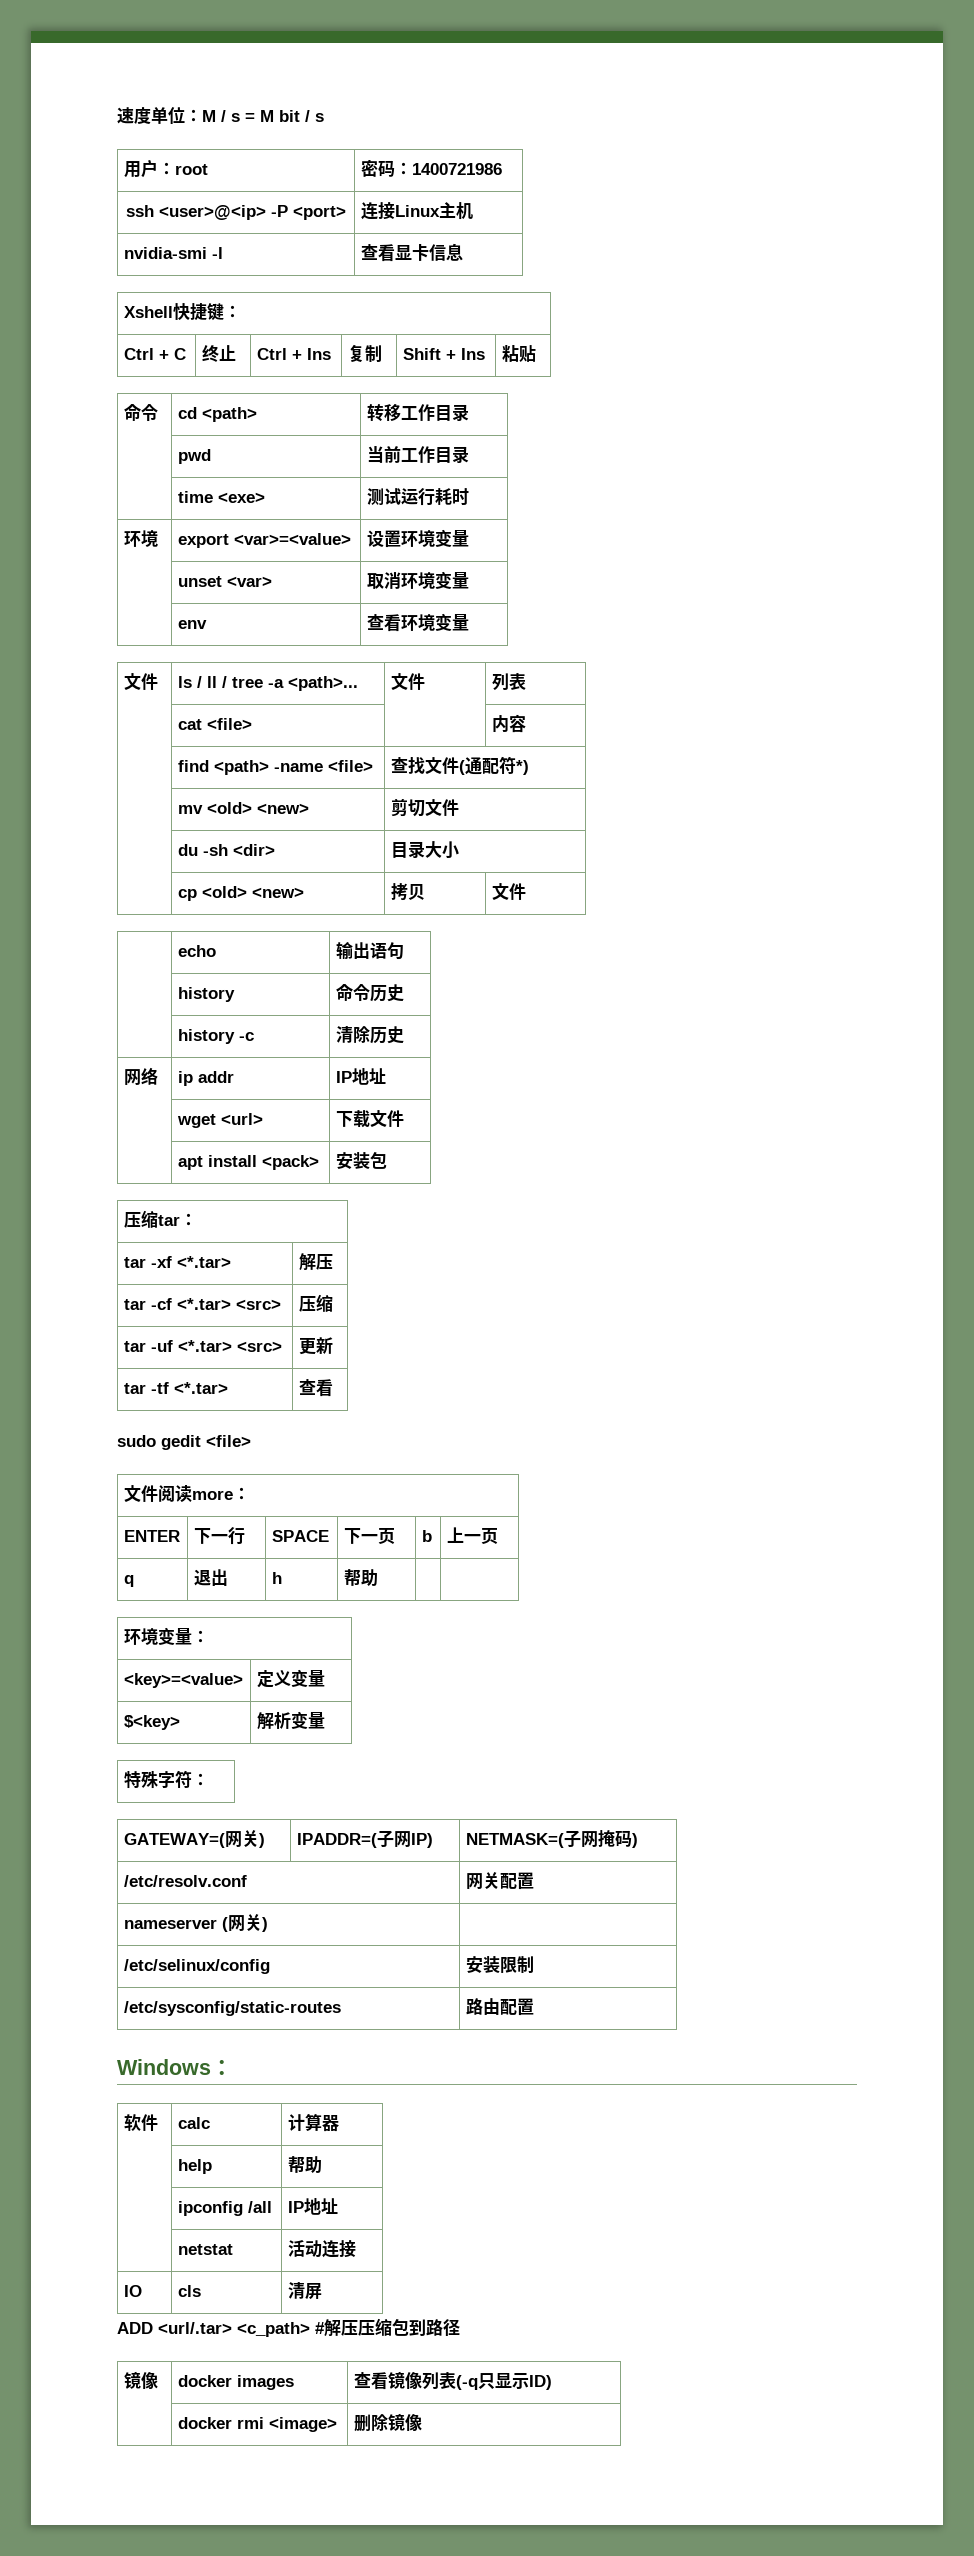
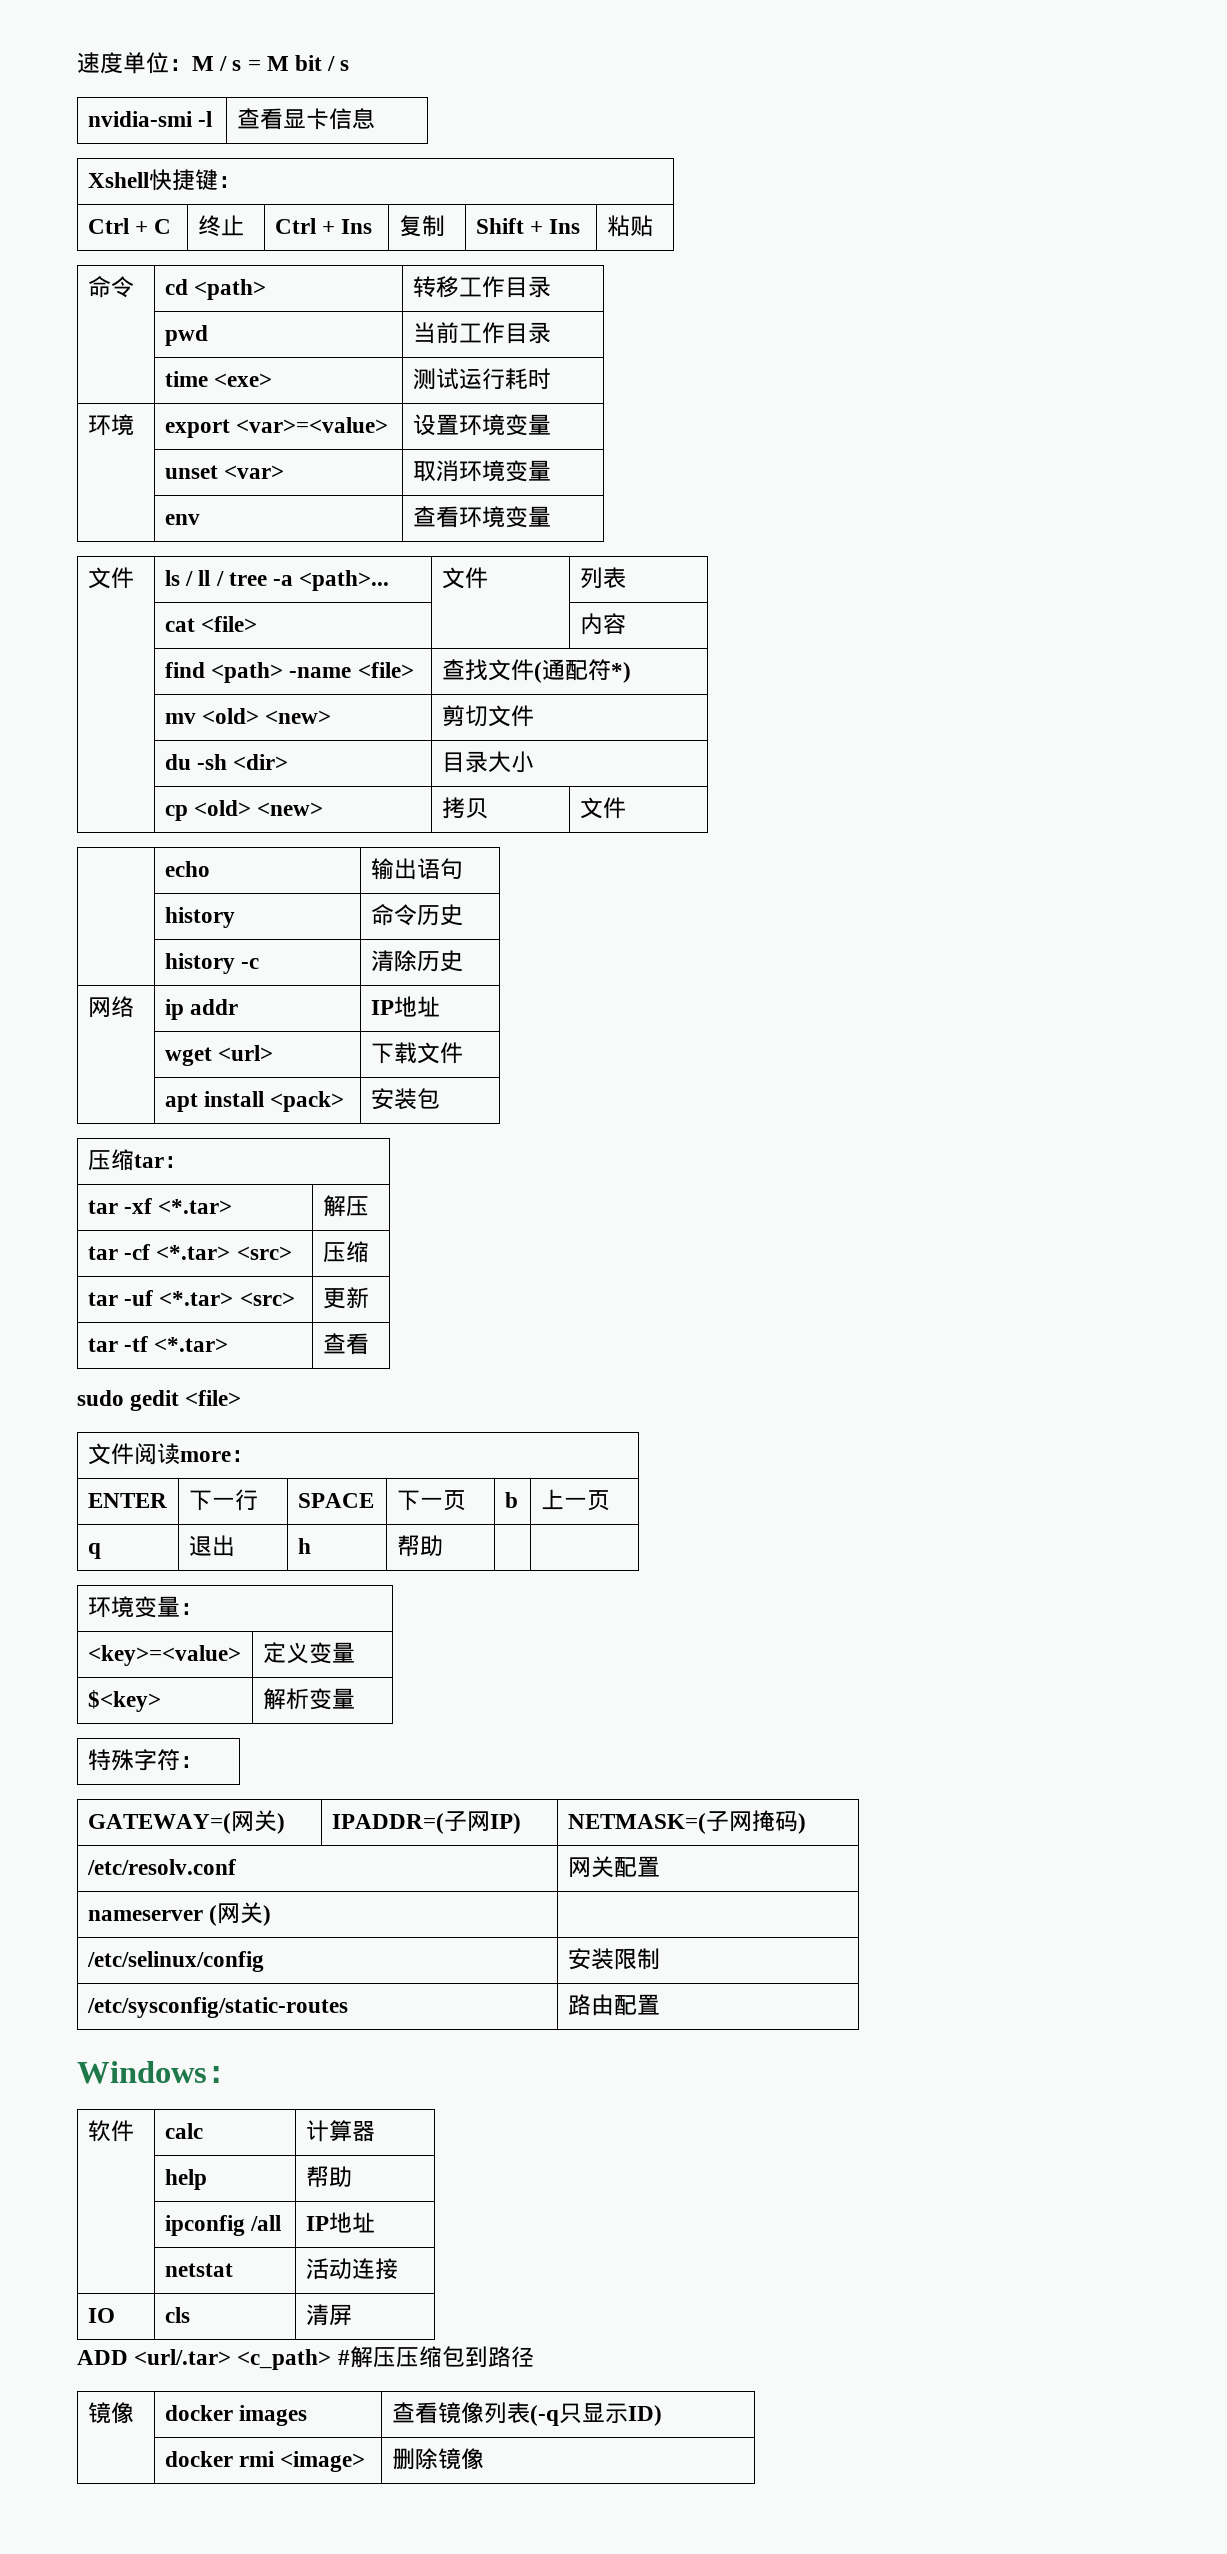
[123,159,208,178] [360,160,502,177] [126,205,346,220] [360,202,473,220] // 用户：root | 密码：1400721986 // ssh <user>@<ip> -P <port> | 连接Linux主机 -> (350, 65) none

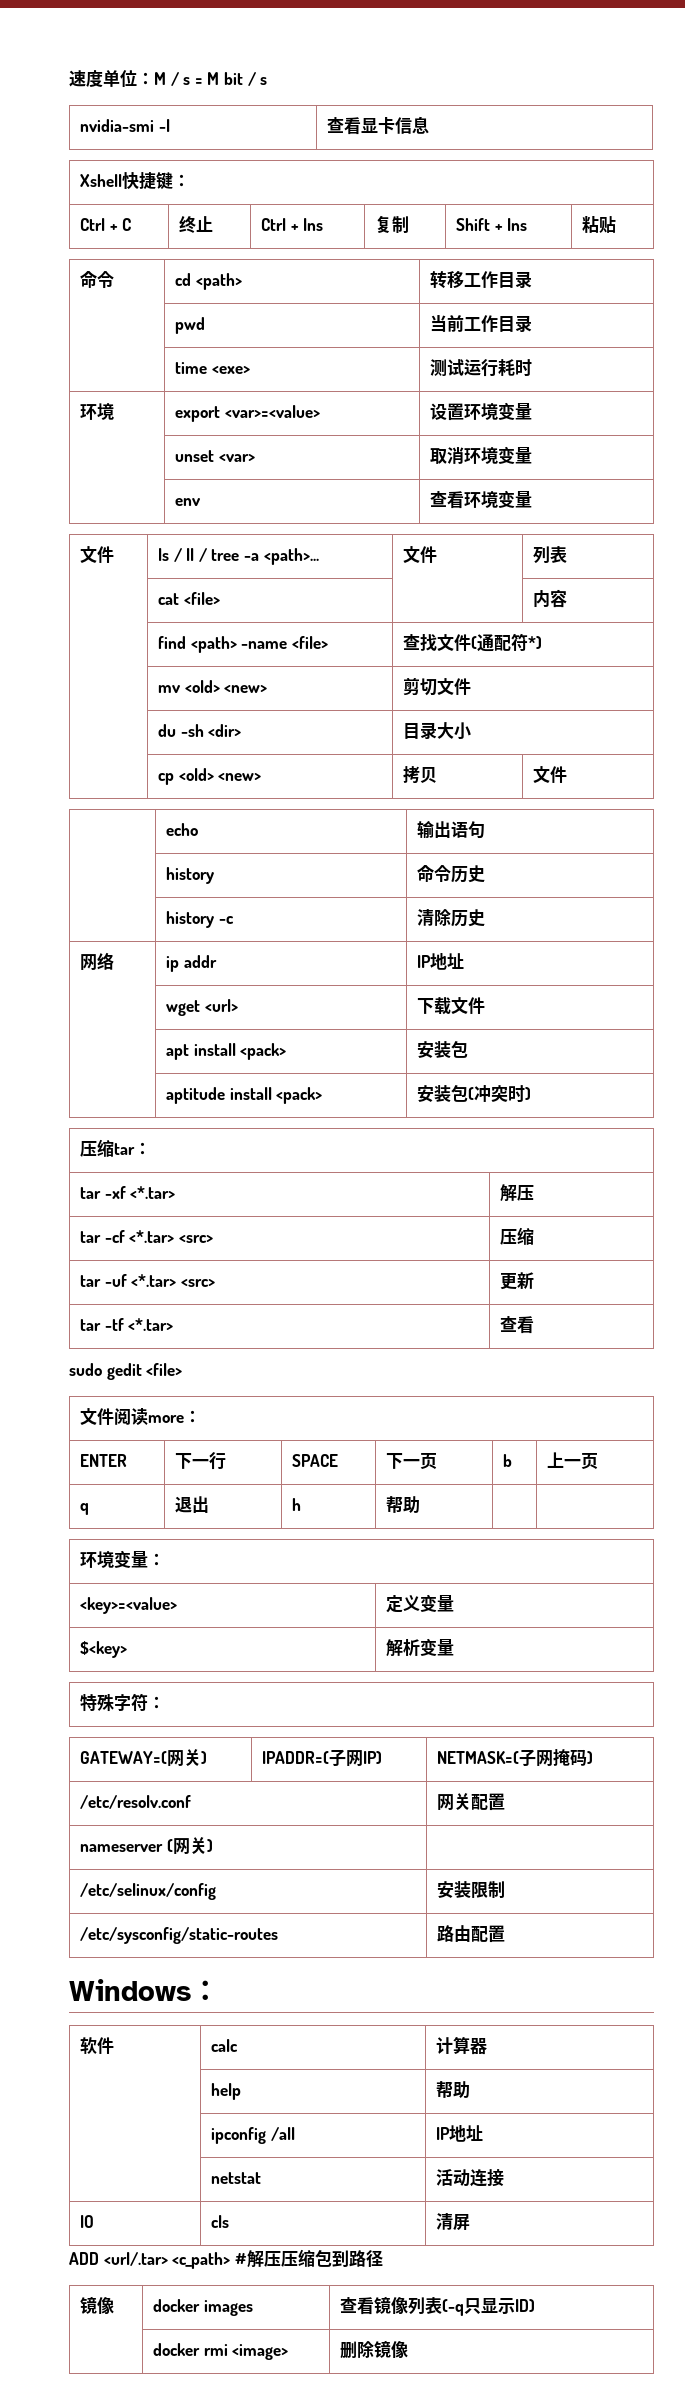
(440, 1098) none -> [166,1087,323,1104] [417,1084,532,1103] // | aptitude install <pack> | 安装包(冲突时)

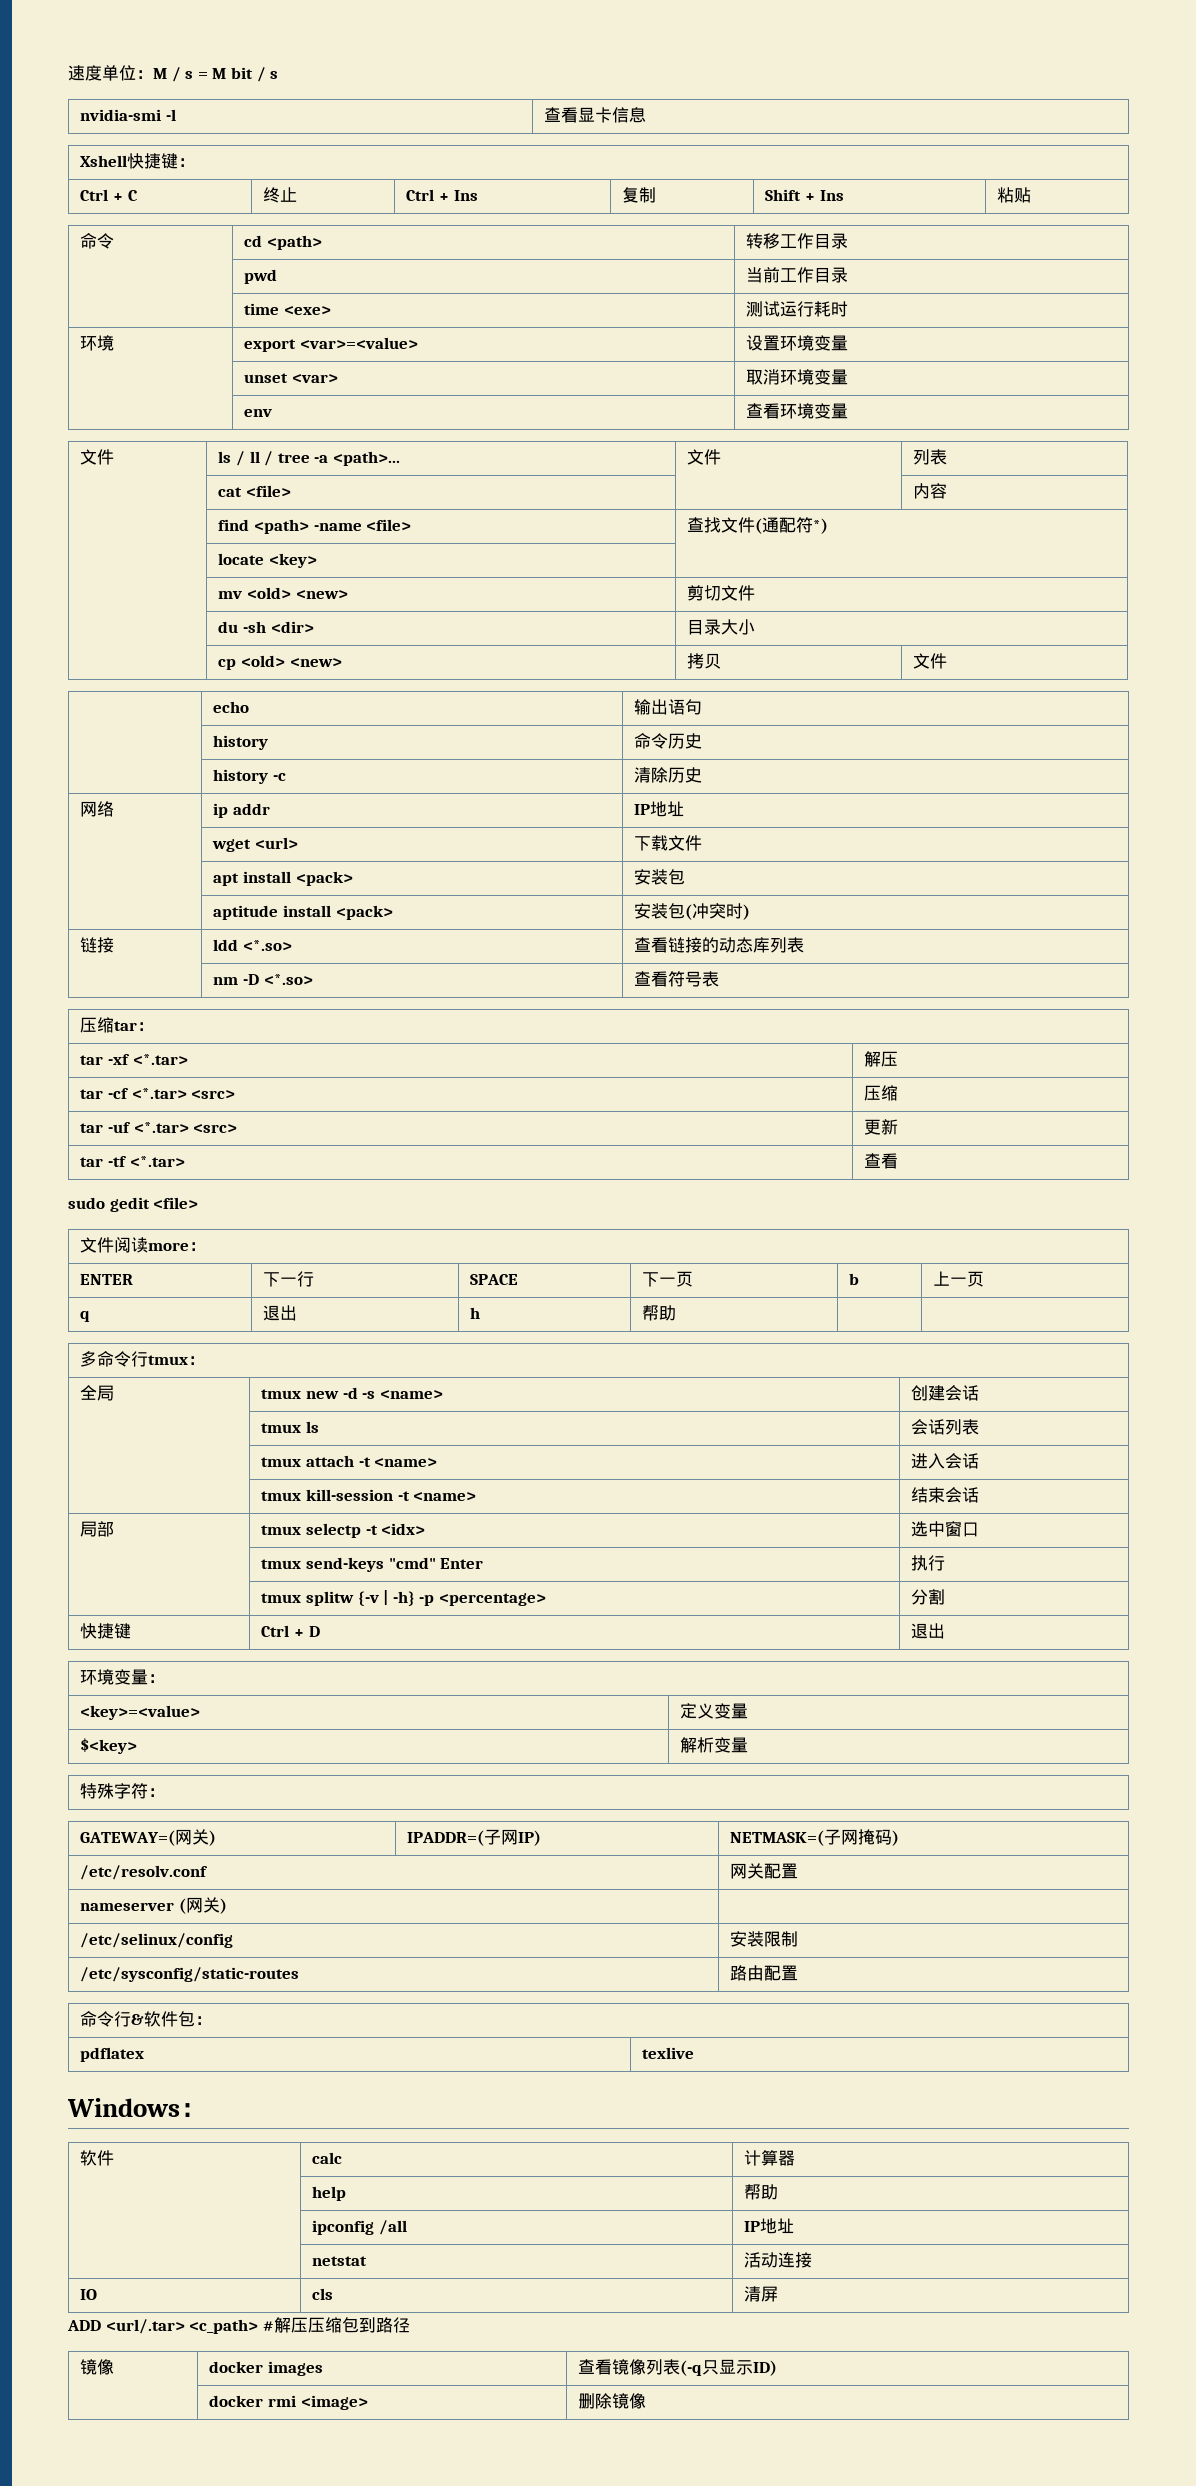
(543, 642) none -> [218,553,317,568] // | locate <key> |
(532, 1093) none -> [80,937,115,953] [213,939,292,951] [634,937,805,953] [213,974,313,985] [634,971,720,987] // 链接 | ldd <*.so> | 查看链接的动态库列表 // | nm -D <*.so> | 查看符号表
(421, 1505) none -> [80,1351,206,1367] [80,1385,115,1401] [261,1387,443,1399] [911,1385,980,1401] [261,1421,319,1433] [911,1419,980,1435] [261,1455,438,1467] [911,1453,980,1469] [261,1489,477,1501] [911,1487,980,1503] [80,1521,115,1537] [261,1523,426,1538] [911,1521,980,1537] [261,1557,484,1572] [911,1555,946,1571] [261,1590,546,1606] [911,1589,946,1605] [80,1623,132,1639] [261,1625,320,1637] [911,1623,946,1639] // 多命令行tmux： // 全局 | tmux new -d -s <name> | 创建会话 // | tmux ls | 会话列表 // | tmux attach -t <name> | 进入会话 // | tmux kill-session -t <name> | 结束会话 // 局部 | tmux selectp -t <idx> | 选中窗口 // | tmux send-keys "cmd" Enter | 执行 // | tmux splitw {-v | -h} -p <percentage> | 分割 // 快捷键 | Ctrl + D | 退出
(506, 1934) none -> [80,2011,213,2027] [80,2047,145,2062] [642,2047,695,2059] // 命令行&软件包： // pdflatex | texlive

